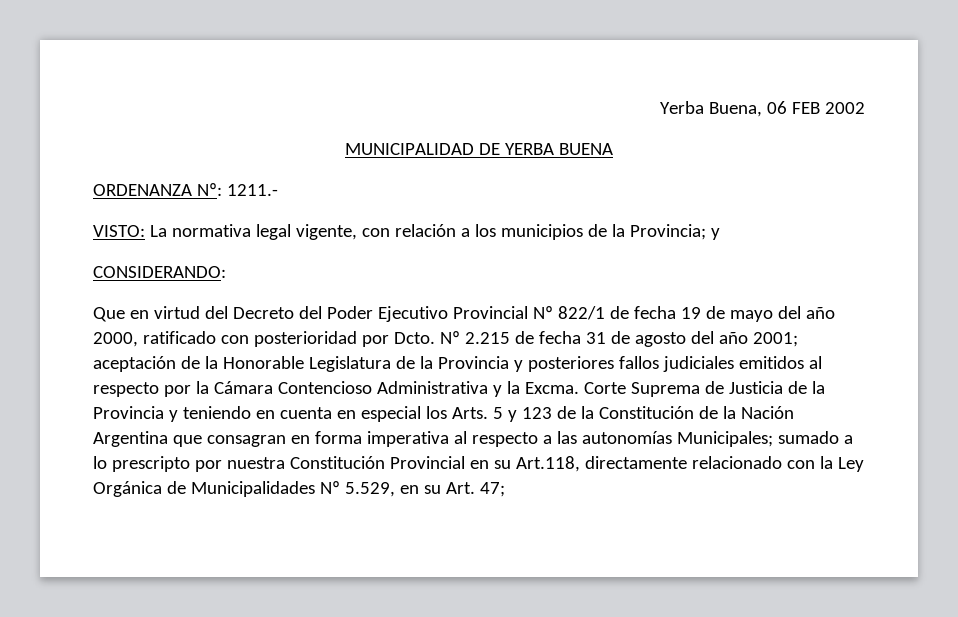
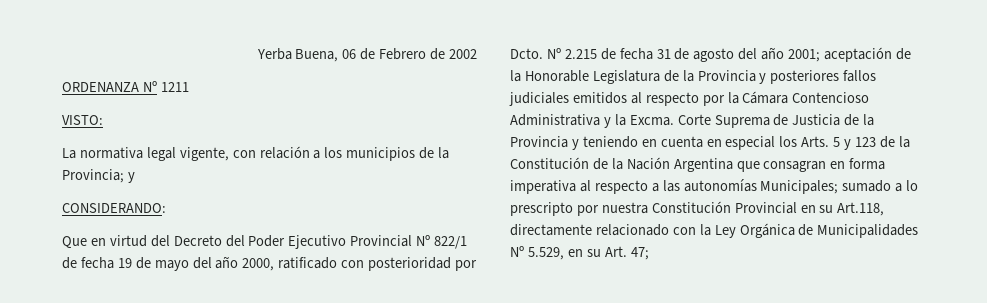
[792,102,865,114] [345,143,613,155] FEB 2002 // MUNICIPALIDAD DE YERBA BUENA -> [360,48,478,60] de Febrero de 2002
[196,183,278,196] Nº: 1211.- -> [142,81,189,92] Nº 1211
(145, 231) none -> (103, 120) //

